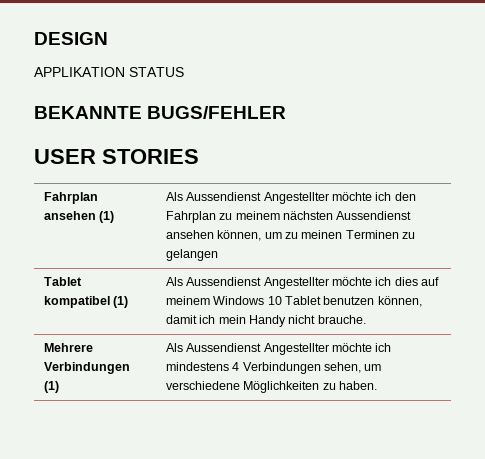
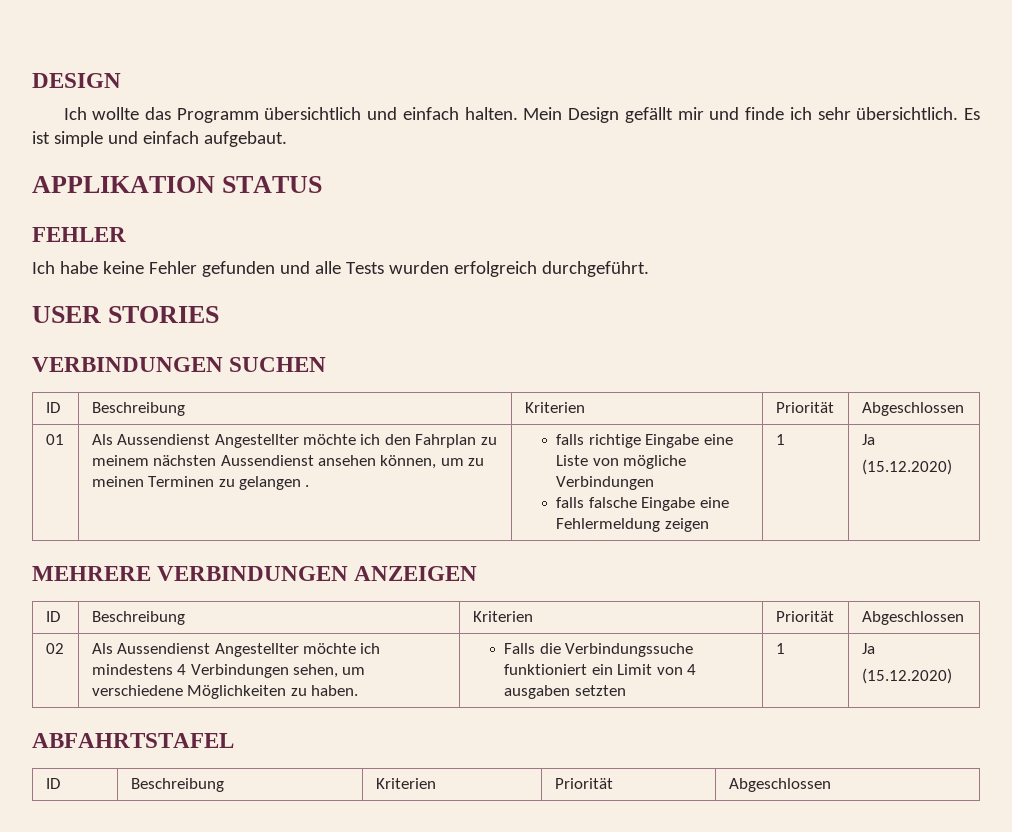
[34,67,184,77] [34,106,287,119] [34,149,199,164] [43,192,98,204] [43,211,115,223] APPLIKATION STATUS // BEKANNTE BUGS/FEHLER // USER STORIES // Fahrplan ansehen (1) -> [63,107,981,123] [32,131,287,147] [32,176,323,193] [32,227,126,242] [32,261,649,277] [32,306,220,323] [32,357,327,372] [45,402,60,413] [91,402,185,416] [524,402,585,413] [775,402,834,413] [861,402,964,416] [45,434,64,445] Ich wollte das Programm übersichtlich und einfach halten. Mein Design gefällt mir und finde ich sehr übersichtlich. Es ist simple und einfach aufgebaut. // APPLIKATION STATUS // FEHLER // Ich habe keine Fehler gefunden und alle Tests wurden erfolgreich durchgeführt. // USER STORIES // VERBINDUNGEN SUCHEN // ID | Beschreibung | Kriterien | Priorität | Abgeschlossen // 01
[43,277,82,286] [43,296,129,308] [165,277,440,289] [165,296,422,307] [165,315,366,327] [43,343,93,352] [43,362,130,374] [43,381,59,393] // Tablet kompatibel (1) | Als Aussendienst Angestellter möchte ich dies auf meinem Windows 10 Tablet benutzen können, damit ich mein Handy nicht brauche. // Mehrere Verbindungen (1) -> [305,485,310,487] [556,434,733,448] [556,455,687,469] [556,476,655,490] [556,497,729,511] [556,518,709,532] [775,434,785,445] [861,434,875,445] [861,459,952,475] [32,566,478,581] [45,611,60,622] [91,611,185,625] [472,611,533,622] [775,611,834,622] [861,611,964,625] [45,643,64,654] . | falls richtige Eingabe eine Liste von mögliche Verbindungen // falls falsche Eingabe eine Fehlermeldung zeigen | 1 | Ja // (15.12.2020) // MEHRERE VERBINDUNGEN ANZEIGEN // ID | Beschreibung | Kriterien | Priorität | Abgeschlossen // 02
(378, 385) none -> [504,643,694,657] [504,664,697,675] [504,685,626,699] [775,643,785,654] [861,643,875,654] [861,668,952,684] [32,733,234,748] [45,778,60,789] [130,778,224,792] [375,778,436,789] [554,778,613,789] [728,778,831,792] | Falls die Verbindungssuche funktioniert ein Limit von 4 ausgaben setzten | 1 | Ja // (15.12.2020) // ABFAHRTSTAFEL // ID | Beschreibung | Kriterien | Priorität | Abgeschlossen

